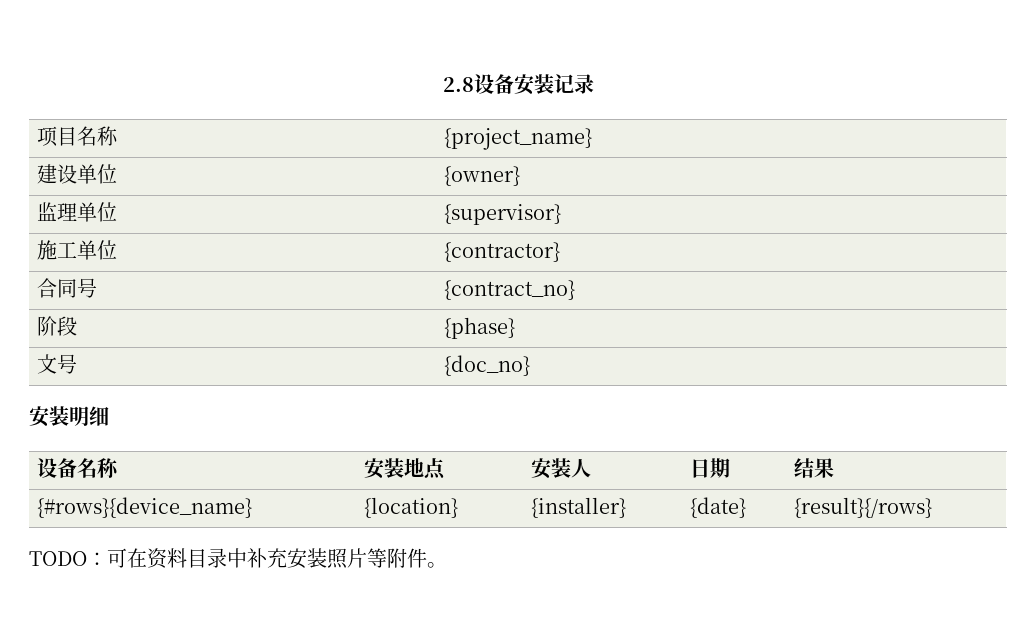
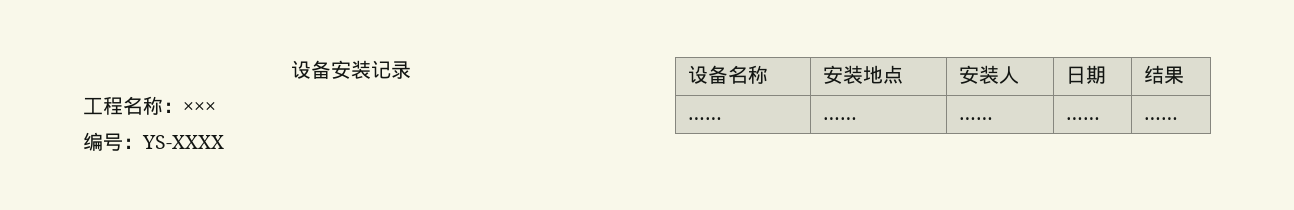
[442,77,474,92] 2.8 -> (291, 69) none
[37,126,119,147] [444,128,593,150] [37,164,118,184] [444,166,521,186] [37,202,118,222] [444,204,562,225] [37,240,118,260] [444,242,561,262] [37,278,98,298] [444,280,576,300] [37,316,78,336] [444,317,516,339] [37,354,78,374] [444,355,531,376] [29,406,109,427] // 项目名称 | {project_name} // 建设单位 | {owner} // 监理单位 | {supervisor} // 施工单位 | {contractor} // 合同号 | {contract_no} // 阶段 | {phase} // 文号 | {doc_no} // 安装明细 -> [83,96,216,115] [83,132,224,151] // 工程名称：××× // 编号：YS-XXXX
[37,497,253,518] [364,497,459,518] [531,497,627,518] [690,497,747,518] [794,497,933,518] [29,548,447,569] {#rows}{device_name} | {location} | {installer} | {date} | {result}{/rows} // TODO：可在资料目录中补充安装照片等附件。 -> [688,117,723,120] [823,117,858,120] [959,117,994,120] [1066,117,1101,120] [1144,117,1179,120] …… | …… | …… | …… | ……

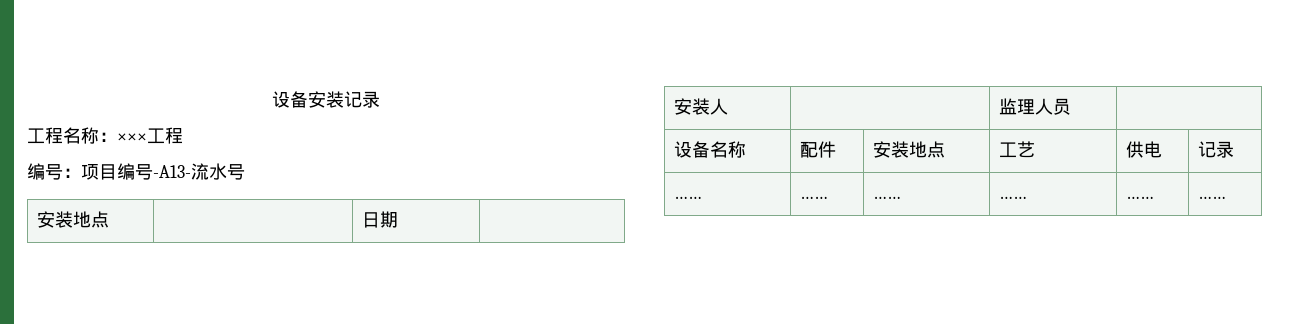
(216, 107) none -> [147,127,183,144] 工程
[142,135,224,149] YS-XXXX -> [81,163,245,180] [37,211,110,228] [362,211,399,228] [674,98,729,115] [999,98,1072,115] 项目编号-A13-流水号 // 安装地点 | | 日期 | // 安装人 | | 监理人员 |
[823,65,904,84] [959,65,1020,84] [1066,65,1107,84] [1144,65,1185,84] [688,117,723,120] [823,117,858,120] [959,117,994,120] [1066,117,1101,120] [1144,117,1179,120] | 安装地点 | 安装人 | 日期 | 结果 // …… | …… | …… | …… | …… -> [800,141,837,158] [873,141,946,158] [999,141,1036,158] [1126,141,1163,158] [1198,141,1235,158] [674,196,703,199] [800,196,829,199] [873,196,902,199] [999,196,1028,199] [1126,196,1155,199] [1198,196,1227,199] | 配件 | 安装地点 | 工艺 | 供电 | 记录 // …… | …… | …… | …… | …… | ……

